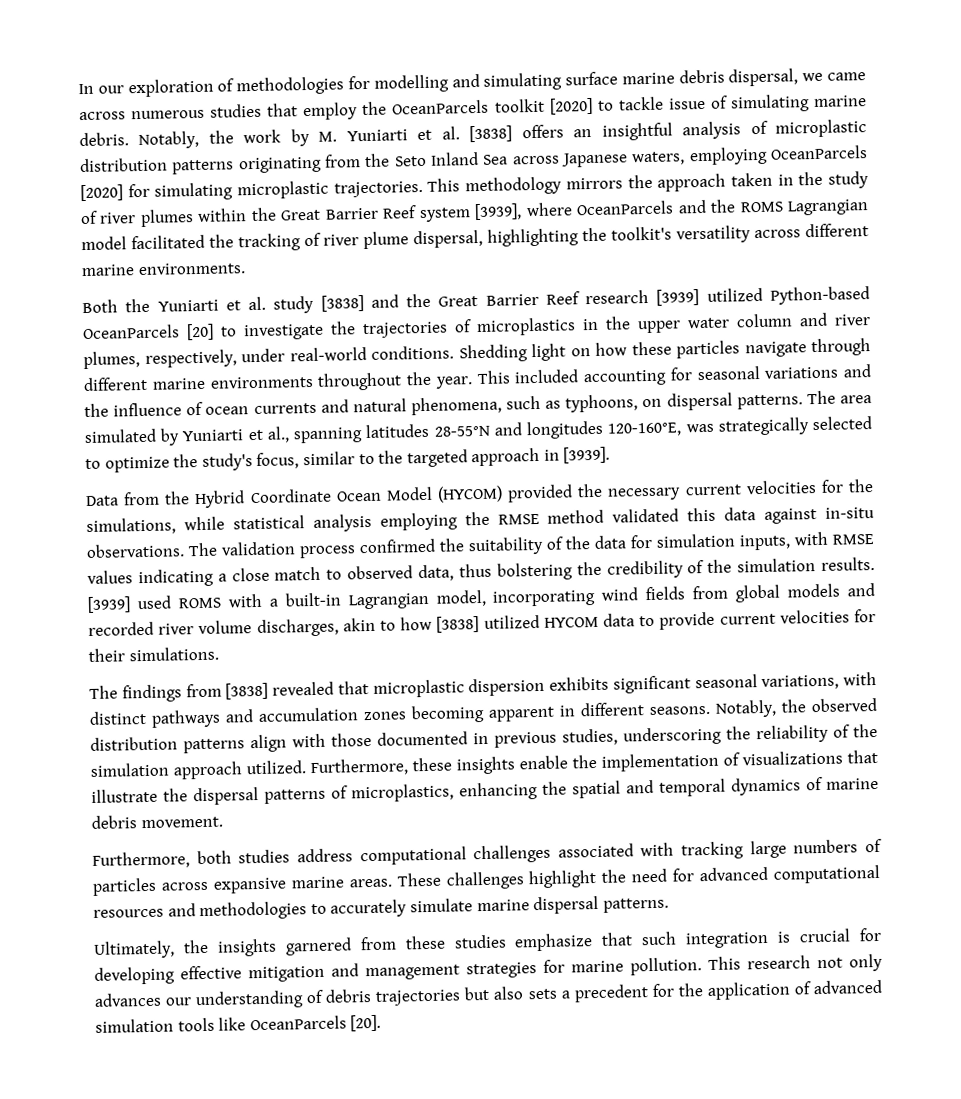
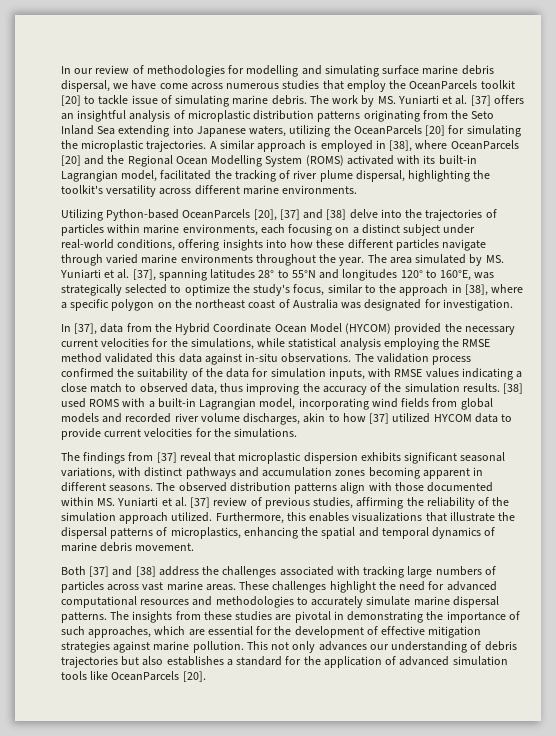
[127,78,214,98] exploration -> [95,65,130,74] review
[827,72,867,81] came -> [131,80,188,90] have come
[548,97,593,115] [2020] -> [61,95,81,106] [20]
[138,130,234,150] Notably, the -> [309,95,329,104] The
[318,125,513,143] M. Yuniarti et al. [3838] -> [377,95,491,106] MS. Yuniarti et al. [37]
[512,145,868,168] [80,184,123,202] across Japanese waters, employing OceanParcels [2020] -> [118,125,446,137] extending into Japanese waters, utilizing the OceanParcels [20]
(234, 191) none -> [61,140,78,149] the
[427,171,870,196] [80,203,523,228] This methodology mirrors the approach taken in the study of river plumes within the Great Barrier Reef system [3939], -> [209,140,413,152] A similar approach is employed in [38],
[677,199,869,216] [81,236,127,251] and the ROMS Lagrangian model -> [61,155,477,167] [61,170,158,182] [20] and the Regional Ocean Modelling System (ROMS) activated with its built-in Lagrangian model,
[82,286,870,314] [82,312,871,341] [83,343,591,370] Both the Yuniarti et al. study [3838] and the Great Barrier Reef research [3939] utilized Python-based OceanParcels [20] to investigate the trajectories of microplastics in the upper water column and river plumes, respectively, under real-world conditions. Shedding light on -> [61,209,497,221] [61,224,476,236] [61,239,287,251] Utilizing Python-based OceanParcels [20], [37] and [38] delve into the trajectories of particles within marine environments, each focusing on a distinct subject under real-world conditions, offering insights into
(672, 348) none -> [347,239,393,249] different
[83,376,148,392] different -> [106,254,139,264] varied
[476,364,871,387] [84,392,803,418] This included accounting for seasonal variations and the influence of ocean currents and natural phenomena, such as typhoons, on dispersal patterns. -> (365, 261) none
[182,420,683,444] Yuniarti et al., spanning latitudes 28-55°N and longitudes 120-160°E, -> [485,255,504,263] [60,269,472,281] MS. Yuniarti et al. [37], spanning latitudes 28° to 55°N and longitudes 120° to 160°E,
[406,449,468,468] targeted -> (397, 288) none
[563,446,611,464] [85,495,119,507] [3939]. // Data -> [464,284,524,296] [61,299,513,311] [61,323,124,335] [38], where a specific polygon on the northeast coast of Australia was designated for investigation. // In [37], data
[496,560,684,581] bolstering the credibility -> [246,383,367,395] improving the accuracy
[87,596,131,613] [3939] -> [503,383,524,394] [38]
[436,616,480,633] [3838] -> [369,413,390,424] [37]
[88,648,125,662] their -> [213,428,231,437] the
[225,681,334,700] [3838] revealed -> [156,452,211,463] [37] reveal
[715,699,806,718] Notably, the -> [156,482,176,491] The
[473,732,489,745] in -> [61,497,262,508] within MS. Yuniarti et al. [37] review of
[623,726,722,746] underscoring -> [356,497,404,509] affirming
[412,752,740,775] these insights enable the implementation of -> [286,512,350,522] this enables
[92,846,467,869] Furthermore, both studies address computational -> [61,566,220,577] Both [37] and [38] address the
[212,877,287,894] expansive -> [142,582,164,591] vast
[93,927,882,959] [94,959,565,985] // Ultimately, the insights garnered from these studies emphasize that such integration is crucial for developing effective mitigation and management strategies for -> [110,611,520,623] [61,626,482,638] [61,641,151,653] The insights from these studies are pivotal in demonstrating the importance of such approaches, which are essential for the development of effective mitigation strategies against
[747,955,811,970] research -> (268, 645) none
[527,984,649,1003] sets a precedent -> [166,656,283,666] establishes a standard

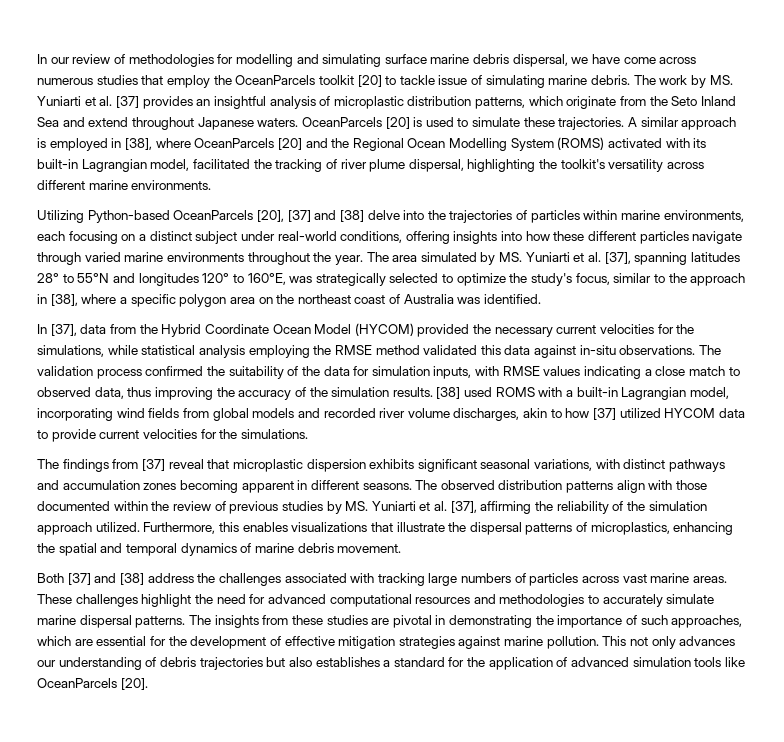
[493,95,524,104] offers -> [142,96,193,109] provides
[317,110,420,122] patterns originating -> [475,96,617,109] patterns, which originate
[118,125,521,137] [61,140,145,152] extending into Japanese waters, utilizing the OceanParcels [20] for simulating the microplastic -> [62,117,555,130] and extend throughout Japanese waters. OceanParcels [20] is used to simulate these
(155, 305) none -> [229,297,255,304] area
[364,299,513,311] designated for investigation. -> [484,294,542,304] identified.
[97,497,354,509] MS. Yuniarti et al. [37] review of previous studies, -> [151,501,477,514] the review of previous studies by MS. Yuniarti et al. [37],

